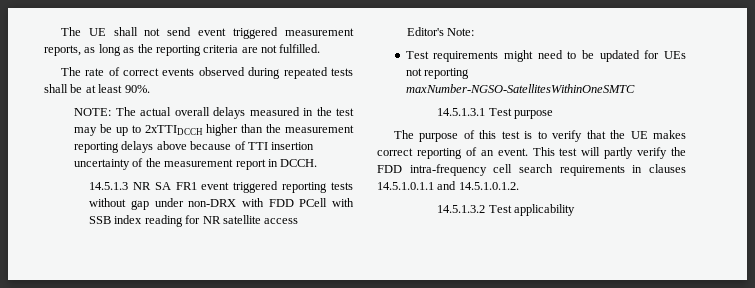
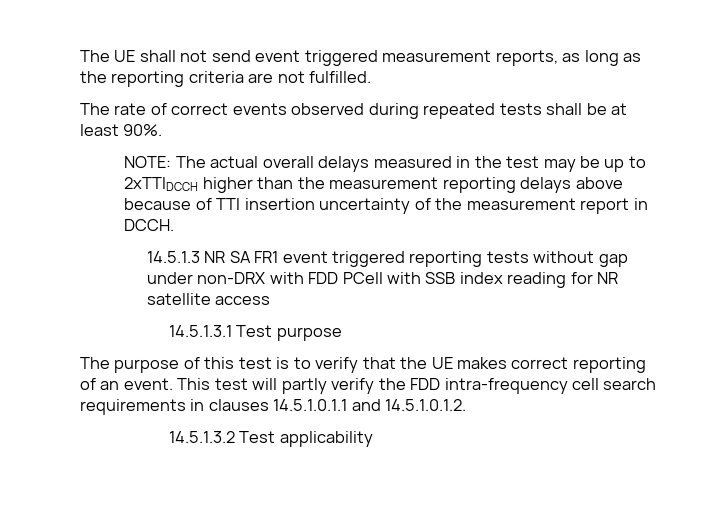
[407,27,475,36] [405,50,687,62] [405,68,470,79] [405,84,635,93] // Editor's Note: // Test requirements might need to be updated for UEs not reporting maxNumber-NGSO-SatellitesWithinOneSMTC -> (271, 300) none

